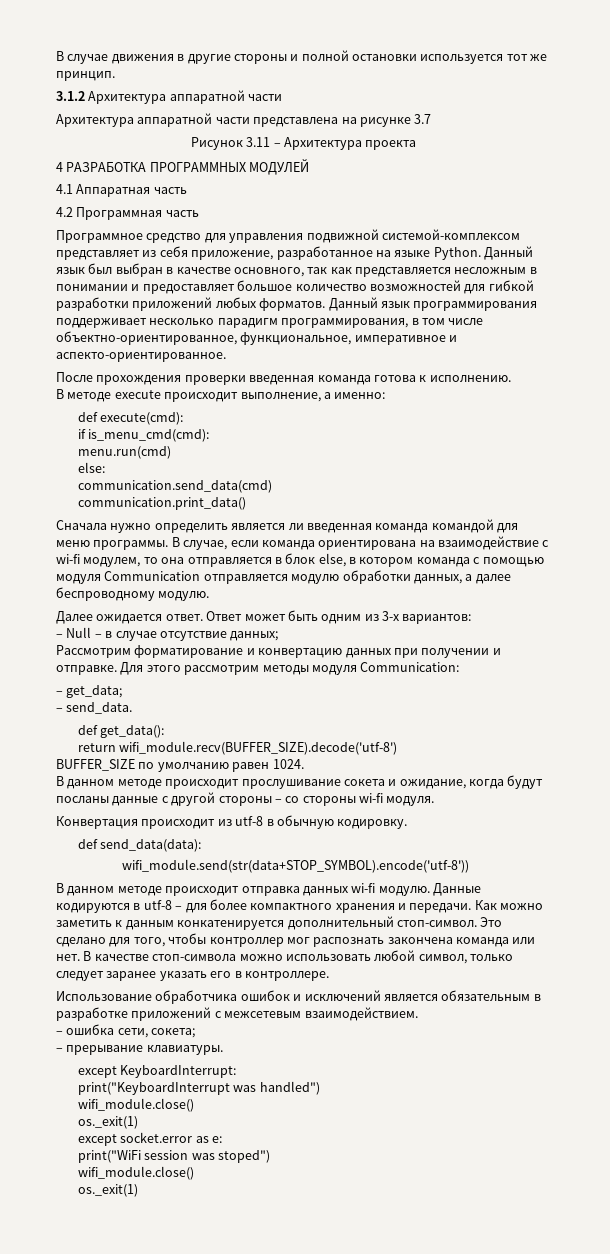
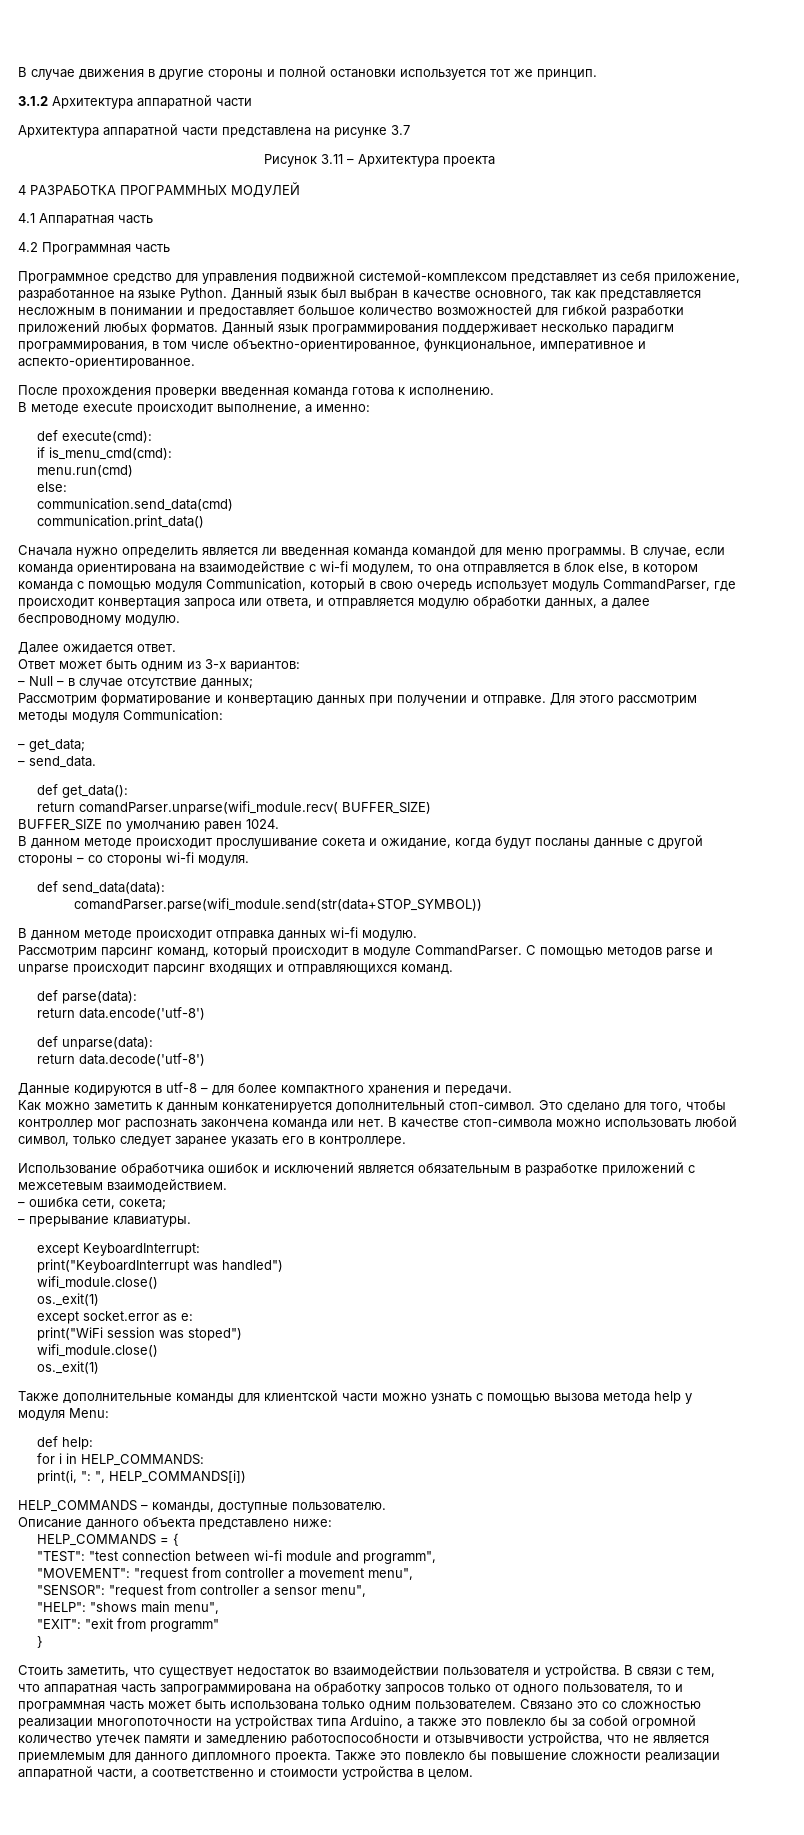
[104,571,201,581] Communication -> [206,578,736,592] [18,598,324,609] Communication, который в свою очередь использует модуль CommandParser, где происходит конвертация запроса или ответа, и
(203, 617) none -> (176, 648) //
[119,741,398,755] wifi_module.recv(BUFFER_SIZE).decode('utf-8') -> [78,801,431,815] comandParser.unparse(wifi_module.recv( BUFFER_SIZE)
[56,815,408,829] // Конвертация происходит из utf-8 в обычную кодировку. -> (249, 860) none
[122,859,470,873] wifi_module.send(str(data+STOP_SYMBOL).encode('utf-8')) -> [74,898,483,912] comandParser.parse(wifi_module.send(str(data+STOP_SYMBOL))
(430, 891) none -> [18,944,713,958] [18,964,453,975] [36,990,137,1004] [36,1007,205,1020] [36,1036,153,1050] [36,1053,205,1066] // Рассмотрим парсинг команд, который происходит в модуле CommandParser. С помощью методов parse и unparse происходит парсинг входящих и отправляющихся команд. // def parse(data): // return data.encode('utf-8') // def unparse(data): // return data.decode('utf-8') //
(472, 908) none -> (512, 1090) //
(139, 1190) none -> [18,1390,692,1404] [18,1408,109,1421] [36,1436,93,1450] [36,1453,204,1466] [36,1470,246,1484] [18,1500,386,1513] [18,1517,332,1530] [36,1533,179,1546] [36,1550,436,1564] [36,1567,413,1581] [36,1584,366,1598] [36,1601,219,1614] [36,1618,219,1632] [36,1636,43,1648] [18,1664,715,1678] [18,1682,683,1695] [18,1699,701,1712] [18,1715,696,1729] [18,1732,709,1746] [18,1750,720,1763] [18,1766,473,1780] // Также дополнительные команды для клиентской части можно узнать с помощью вызова метода help у модуля Menu: // def help: // for i in HELP_COMMANDS: // print(i, ": ", HELP_COMMANDS[i]) // HELP_COMMANDS – команды, доступные пользователю. // Описание данного объекта представлено ниже: // HELP_COMMANDS = { // "TEST": "test connection between wi-fi module and programm", // "MOVEMENT": "request from controller a movement menu", // "SENSOR": "request from controller a sensor menu", // "HELP": "shows main menu", // "EXIT": "exit from programm" // } // Стоить заметить, что существует недостаток во взаимодействии пользователя и устройства. В связи с тем, что аппаратная часть запрограммирована на обработку запросов только от одного пользователя, то и программная часть может быть использована только одним пользователем. Связано это со сложностью реализации многопоточности на устройствах типа Arduino, а также это повлекло бы за собой огромной количество утечек памяти и замедлению работоспособности и отзывчивости устройства, что не является приемлемым для данного дипломного проекта. Также это повлекло бы повышение сложности реализации аппаратной части, а соответственно и стоимости устройства в целом.

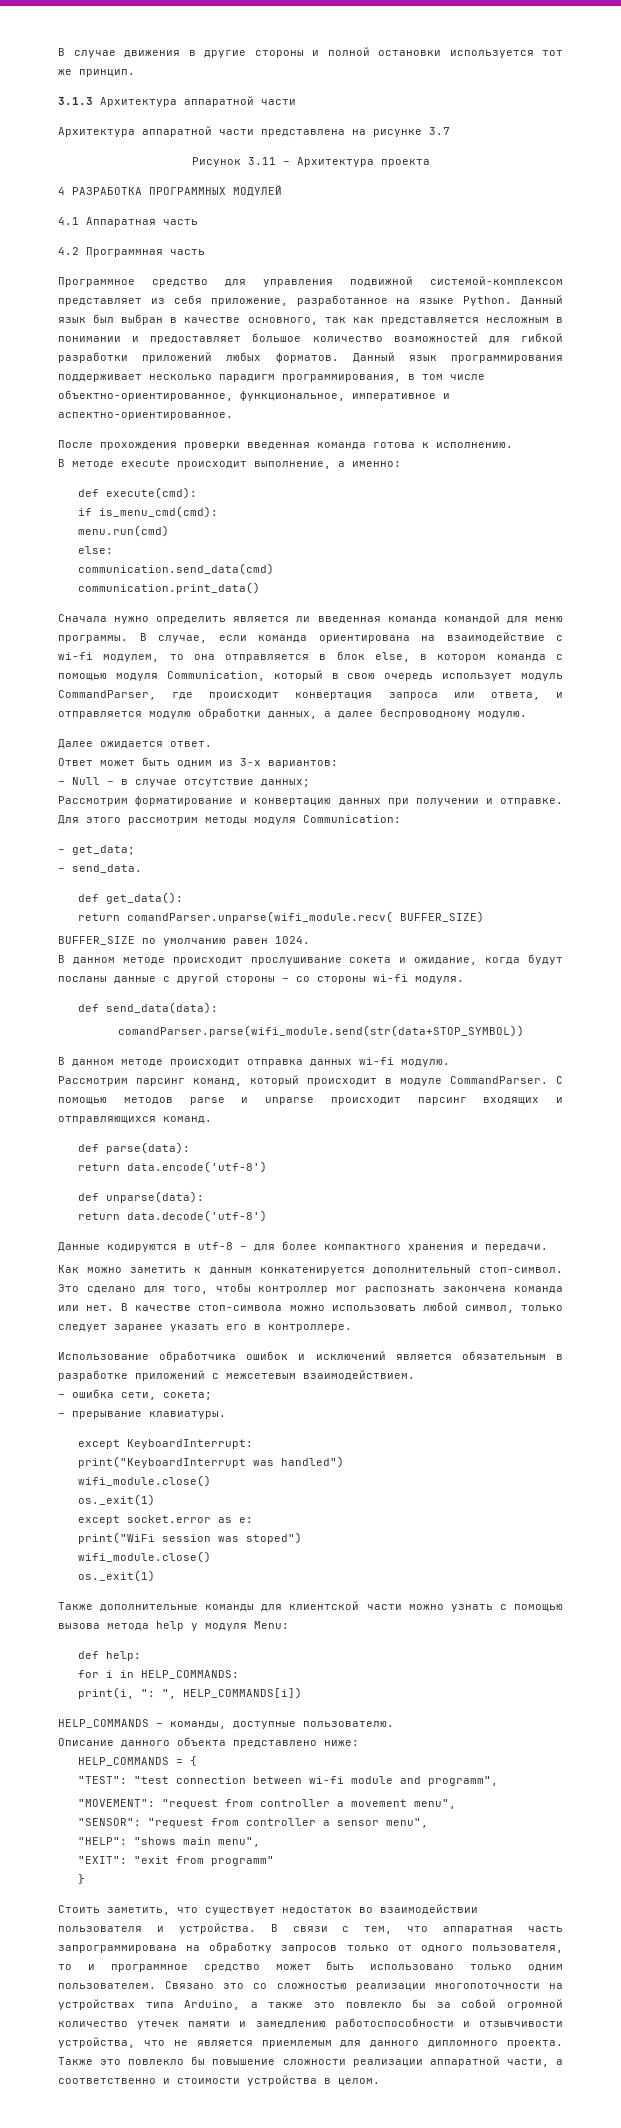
[18,96,48,106] 3.1.2 -> [58,97,93,105] 3.1.3
[18,358,195,369] аспекто-ориентированное. -> [58,412,233,420] аспектно-ориентированное.
[18,1699,318,1712] программная часть может быть использована -> [110,1961,455,1972] программное средство может быть использовано

